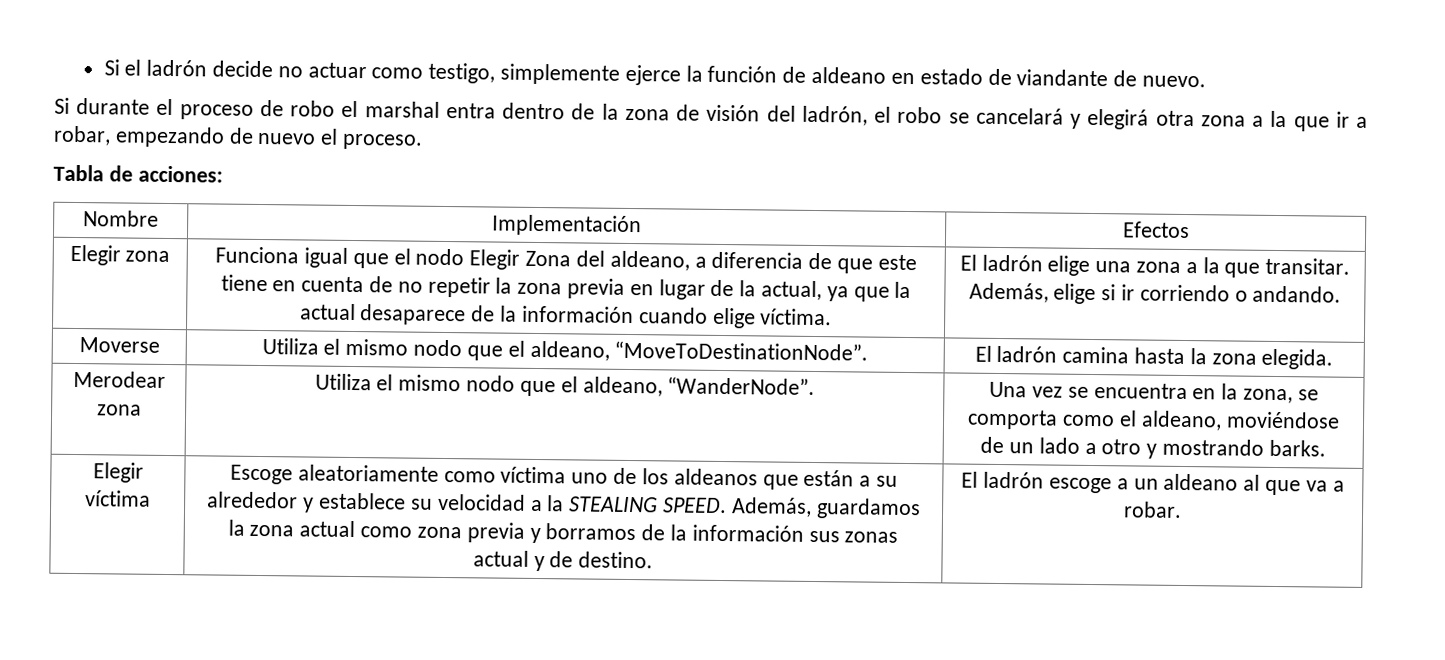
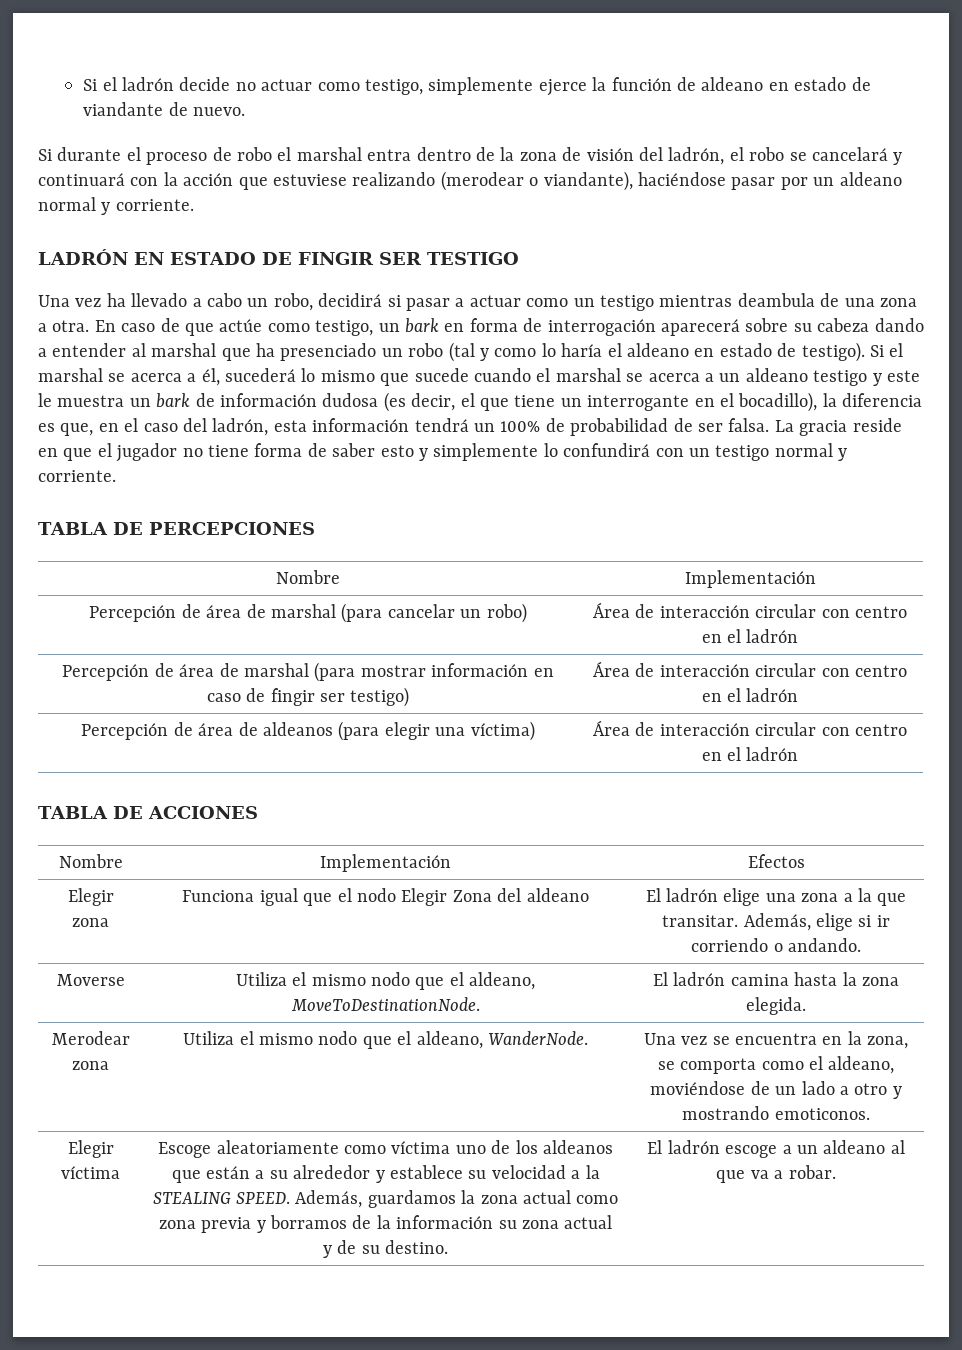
[1087,108,1369,132] [53,125,424,150] [53,164,223,183] elegirá otra zona a la que ir a robar, empezando de nuevo el proceso. // Tabla de acciones: -> [38,171,902,191] [38,197,194,215] [38,249,519,265] [38,293,917,311] [38,318,924,336] [38,342,904,362] [38,368,920,386] [38,392,923,412] [38,418,902,436] [38,443,848,462] [38,470,116,482] [38,522,315,535] [276,570,340,584] [684,570,816,588] [89,603,527,623] [593,602,907,618] [701,629,799,643] [62,662,554,682] [206,687,410,707] [593,661,907,677] [701,688,799,702] [81,721,535,741] [593,720,907,736] [701,747,799,761] [38,806,258,819] continuará con la acción que estuviese realizando (merodear o viandante), haciéndose pasar por un aldeano normal y corriente. // LADRÓN EN ESTADO DE FINGIR SER TESTIGO // Una vez ha llevado a cabo un robo, decidirá si pasar a actuar como un testigo mientras deambula de una zona a otra. En caso de que actúe como testigo, un bark en forma de interrogación aparecerá sobre su cabeza dando a entender al marshal que ha presenciado un robo (tal y como lo haría el aldeano en estado de testigo). Si el marshal se acerca a él, sucederá lo mismo que sucede cuando el marshal se acerca a un aldeano testigo y este le muestra un bark de información dudosa (es decir, el que tiene un interrogante en el bocadillo), la diferencia es que, en el caso del ladrón, esta información tendrá un 100% de probabilidad de ser falsa. La gracia reside en que el jugador no tiene forma de saber esto y simplemente lo confundirá con un testigo normal y corriente. // TABLA DE PERCEPCIONES // Nombre | Implementación // Percepción de área de marshal (para cancelar un robo) | Área de interacción circular con centro en el ladrón // Percepción de área de marshal (para mostrar información en caso de fingir ser testigo) | Área de interacción circular con centro en el ladrón // Percepción de área de aldeanos (para elegir una víctima) | Área de interacción circular con centro en el ladrón // TABLA DE ACCIONES
[609,250,917,274] [220,274,912,302] [299,303,833,329] aldeano, a diferencia de que este tiene en cuenta de no repetir la zona previa en lugar de la actual, ya que la actual desaparece de la información cuando elige víctima. -> [526,888,589,902] aldeano
[614,340,869,361] “MoveToDestinationNode”. -> [290,997,480,1011] MoveToDestinationNode.
[667,376,816,396] “WanderNode”. -> [487,1031,588,1045] WanderNode.
[1268,439,1326,457] barks. -> [774,1108,870,1120] emoticonos.
[808,530,899,543] sus zonas -> [498,1220,559,1229] su zona
(574, 559) none -> [361,1245,380,1254] su

